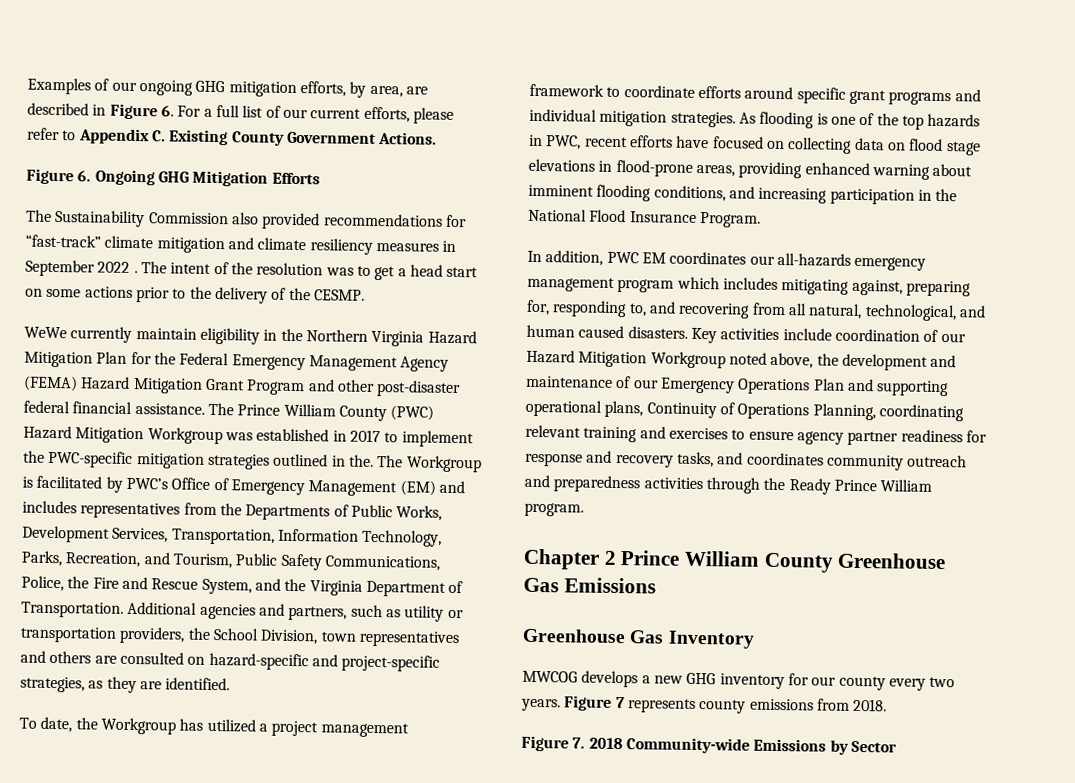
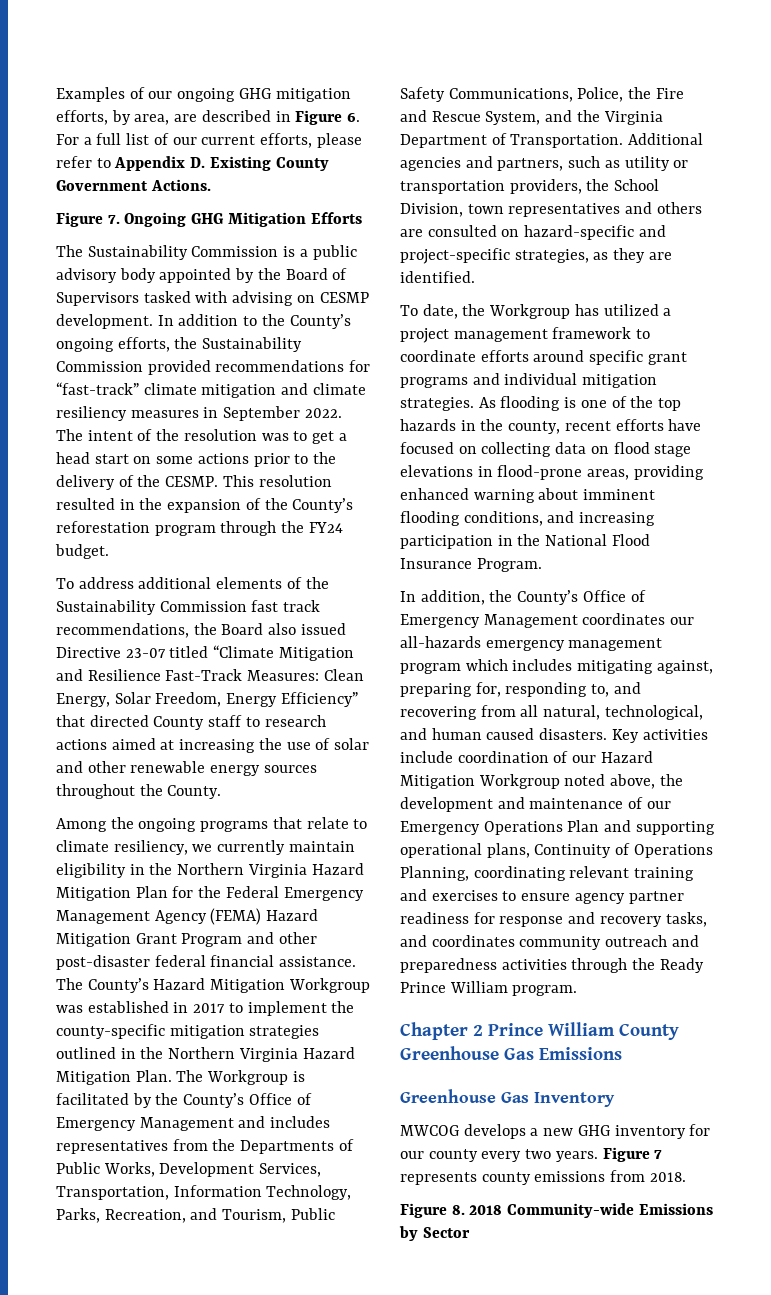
[151,130,166,142] C. -> [190,157,206,168] D.
[77,170,92,182] 6. -> [107,215,120,224] 7.
[231,212,259,225] also -> [283,245,357,260] [56,268,348,283] [56,291,369,306] [56,314,351,329] [56,337,303,352] [56,361,143,372] is a public advisory body appointed by the Board of Supervisors tasked with advising on CESMP development. In addition to the County’s ongoing efforts, the Sustainability Commission
[97,261,138,274] 2022 . -> [304,408,342,418] 2022.
[24,326,67,339] // WeWe -> [222,475,332,487] [56,498,354,513] [56,521,343,536] [55,544,109,559] [56,577,329,589] [56,600,321,615] [56,623,346,638] [56,645,354,661] [56,669,364,681] [56,692,358,707] [56,715,326,730] [56,738,370,753] [56,761,317,776] [56,784,222,799] [56,817,368,832] [56,840,213,855] This resolution resulted in the expansion of the County’s reforestation program through the FY24 budget. // To address additional elements of the Sustainability Commission fast track recommendations, the Board also issued Directive 23-07 titled “Climate Mitigation and Resilience Fast-Track Measures: Clean Energy, Solar Freedom, Energy Efficiency” that directed County staff to research actions aimed at increasing the use of solar and other renewable energy sources throughout the County. // Among the ongoing programs that relate to climate resiliency, we
[237,403,435,422] Prince William County (PWC) -> [87,978,149,993] County’s
[48,450,134,468] PWC-specific -> [56,1024,165,1039] county-specific
[348,454,374,467] the. -> [140,1047,355,1062] [56,1070,172,1085] the Northern Virginia Hazard Mitigation Plan.
[125,477,436,497] PWC’s Office of Emergency Management (EM) -> [155,1093,312,1108] [56,1117,234,1131] the County’s Office of Emergency Management
[546,135,582,150] PWC, -> [480,419,561,434] the county,
[606,251,666,264] PWC EM -> [489,590,646,605] [400,614,578,628] the County’s Office of Emergency Management
[572,737,586,749] 7. -> [451,1205,465,1215] 8.

